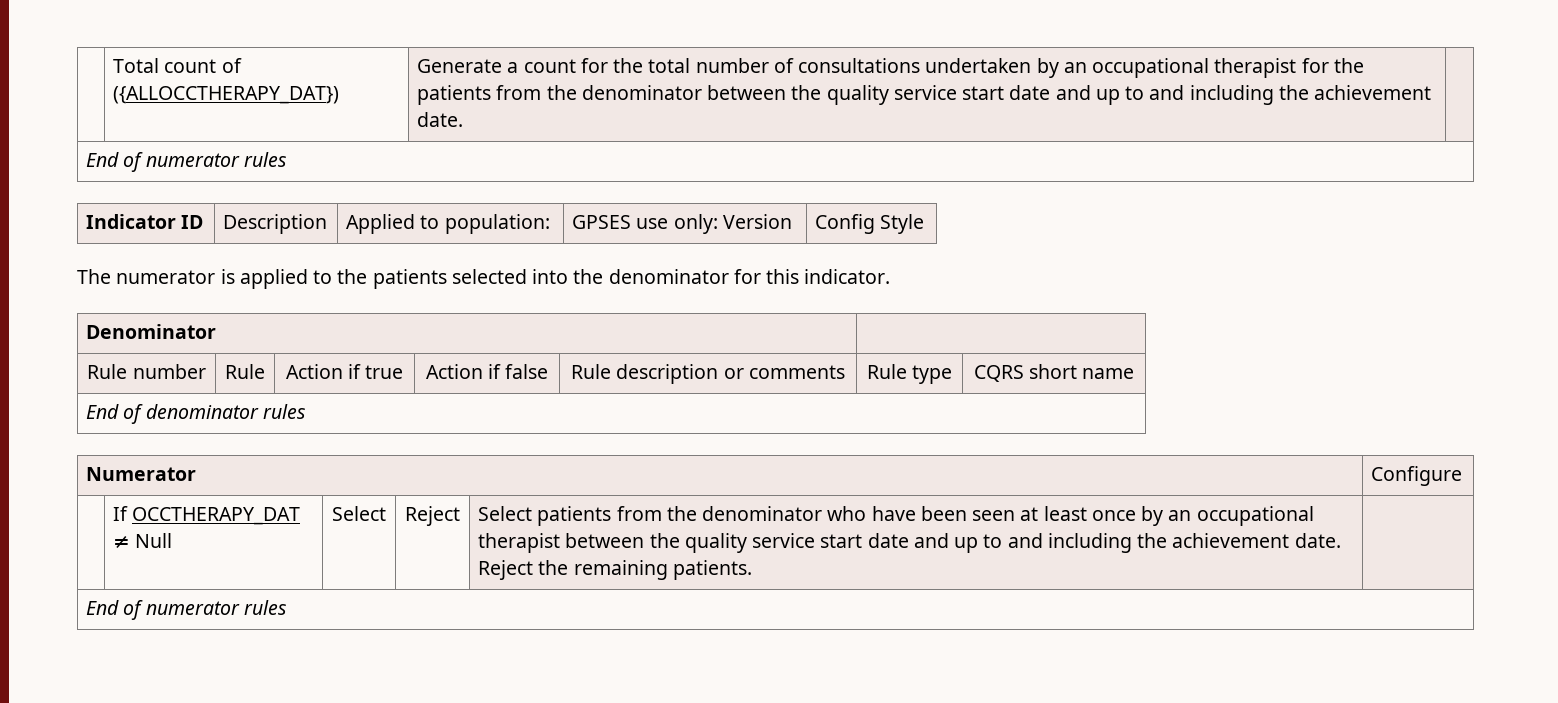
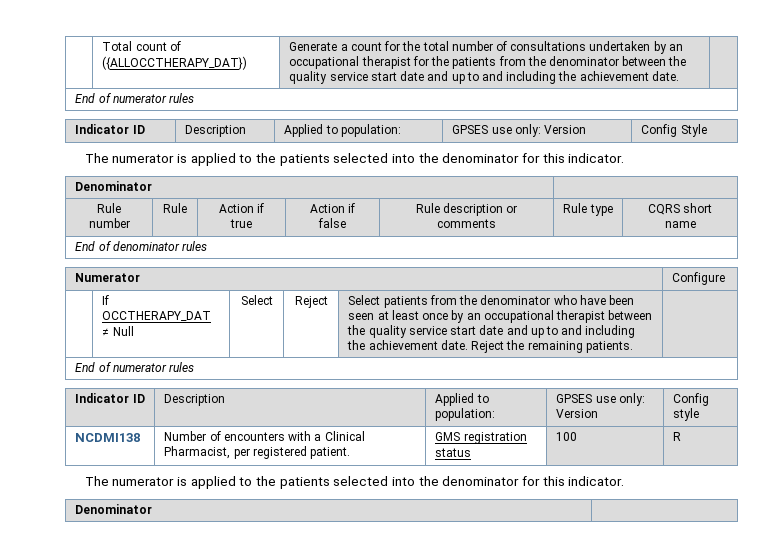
(287, 607) none -> [75,393,145,403] [164,394,226,406] [435,393,489,406] [435,408,496,421] [556,393,645,406] [556,409,599,418] [673,393,710,406] [673,408,700,421] [75,433,141,442] [164,431,365,441] [164,446,351,459] [435,432,527,444] [435,448,472,457] [556,432,578,441] [673,432,682,441] [84,476,625,489] [75,504,153,514] // Indicator ID | Description | Applied to population: | GPSES use only: Version | Config style // NCDMI138 | Number of encounters with a Clinical Pharmacist, per registered patient. | GMS registration status | 100 | R // The numerator is applied to the patients selected into the denominator for this indicator. // Denominator |

